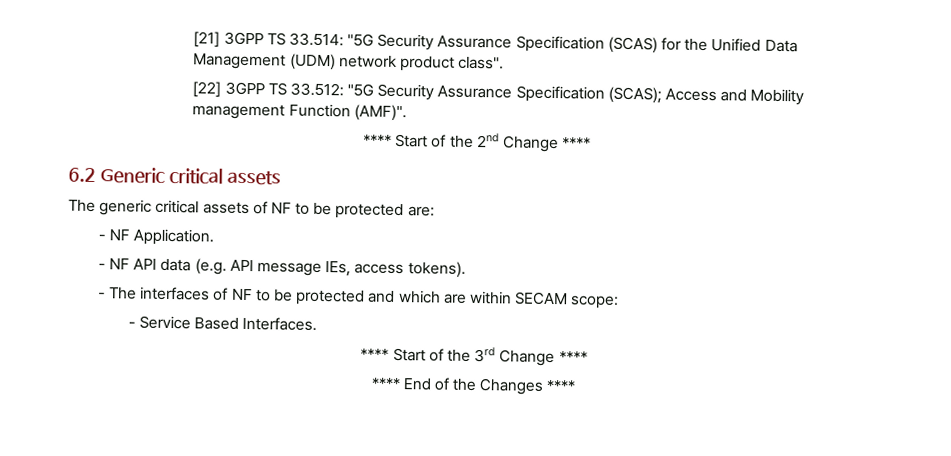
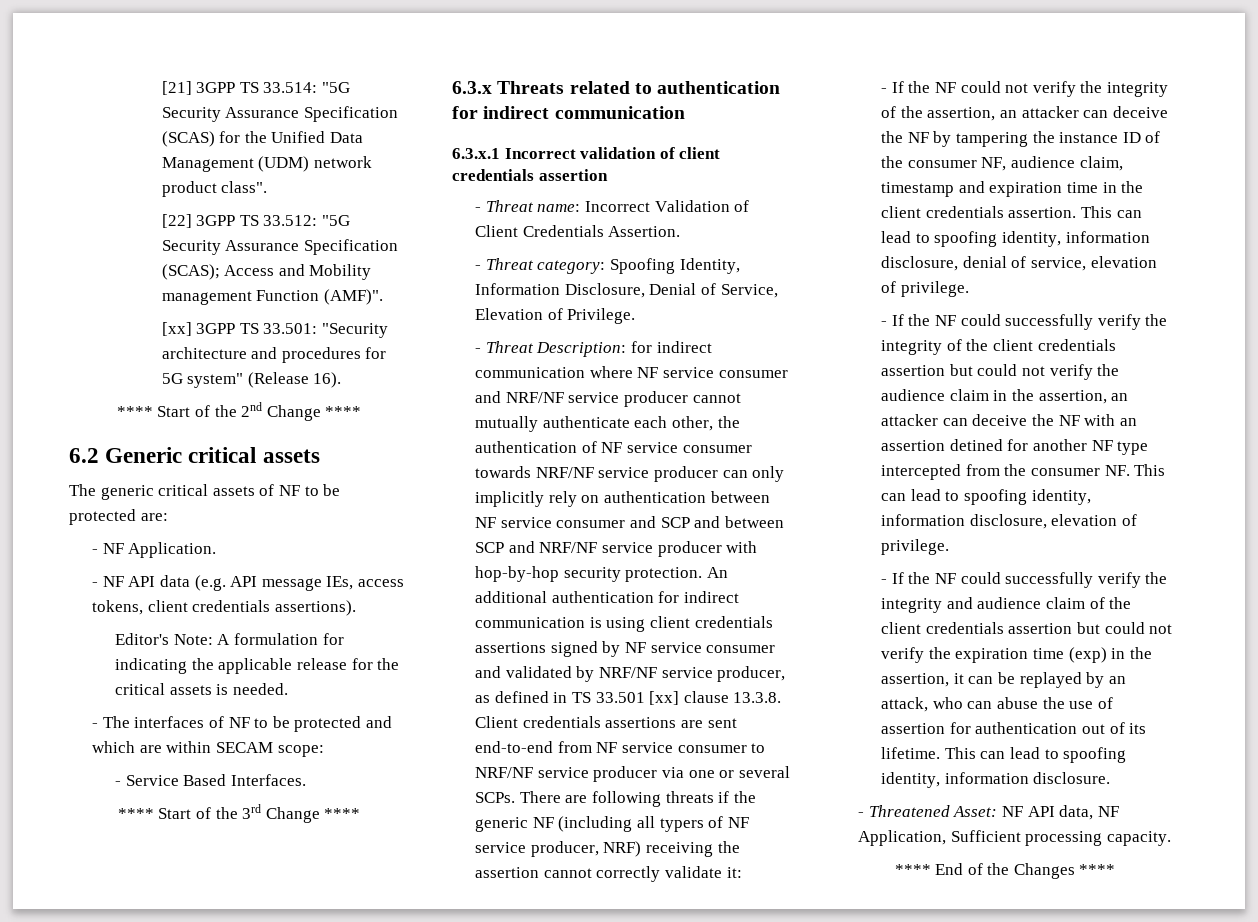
(407, 113) none -> [161,322,388,338] [161,347,387,363] [161,372,342,388] // [xx] 3GPP TS 33.501: "Security architecture and procedures for 5G system" (Release 16).
[407,261,466,278] tokens). -> [92,600,356,616] [115,633,344,645] [115,658,400,674] [115,683,289,695] tokens, client credentials assertions). // Editor's Note: A formulation for indicating the applicable release for the critical assets is needed.
(588, 357) none -> [452,81,781,94] [452,106,685,119] [452,147,721,159] [452,169,608,181] [475,200,750,212] [475,225,681,237] [475,258,740,274] [475,283,778,298] [475,308,636,324] [475,341,712,357] [475,366,788,378] [475,391,741,407] [475,416,740,432] [475,441,752,453] [475,466,785,482] [475,491,770,507] [475,516,784,528] [475,541,758,557] [475,566,728,582] [475,591,739,603] [475,616,773,632] [475,641,776,657] [475,666,786,682] [475,691,782,705] [475,716,737,728] [475,741,766,753] [475,766,790,782] [475,791,756,807] [475,816,749,832] [475,841,740,857] [475,866,742,882] [881,81,1169,97] [881,106,1168,121] [881,131,1161,147] [881,156,1123,171] [881,181,1144,197] [881,206,1142,218] [881,231,1150,247] [881,256,1157,271] [881,281,969,297] [881,314,1168,330] [881,339,1116,355] [881,364,1120,380] [881,389,1129,404] [881,414,1137,426] [881,439,1149,455] [881,464,1166,480] [881,489,1091,505] [881,514,1138,529] [881,539,950,555] [881,572,1168,588] [881,597,1132,613] [881,622,1173,634] [881,647,1152,663] [881,672,1126,688] [881,697,1113,712] [881,722,1147,734] [881,747,1127,763] [881,772,1111,788] [858,805,1119,820] [858,830,1171,846] // 6.3.x Threats related to authentication for indirect communication // 6.3.x.1 Incorrect validation of client credentials assertion // - Threat name: Incorrect Validation of Client Credentials Assertion. // - Threat category: Spoofing Identity, Information Disclosure, Denial of Service, Elevation of Privilege. // - Threat Description: for indirect communication where NF service consumer and NRF/NF service producer cannot mutually authenticate each other, the authentication of NF service consumer towards NRF/NF service producer can only implicitly rely on authentication between NF service consumer and SCP and between SCP and NRF/NF service producer with hop-by-hop security protection. An additional authentication for indirect communication is using client credentials assertions signed by NF service consumer and validated by NRF/NF service producer, as defined in TS 33.501 [xx] clause 13.3.8. Client credentials assertions are sent end-to-end from NF service consumer to NRF/NF service producer via one or several SCPs. There are following threats if the generic NF (including all typers of NF service producer, NRF) receiving the assertion cannot correctly validate it: // - If the NF could not verify the integrity of the assertion, an attacker can deceive the NF by tampering the instance ID of the consumer NF, audience claim, timestamp and expiration time in the client credentials assertion. This can lead to spoofing identity, information disclosure, denial of service, elevation of privilege. // - If the NF could successfully verify the integrity of the client credentials assertion but could not verify the audience claim in the assertion, an attacker can deceive the NF with an assertion detined for another NF type intercepted from the consumer NF. This can lead to spoofing identity, information disclosure, elevation of privilege. // - If the NF could successfully verify the integrity and audience claim of the client credentials assertion but could not verify the expiration time (exp) in the assertion, it can be replayed by an attack, who can abuse the use of assertion for authentication out of its lifetime. This can lead to spoofing identity, information disclosure. // - Threatened Asset: NF API data, NF Application, Sufficient processing capacity.

